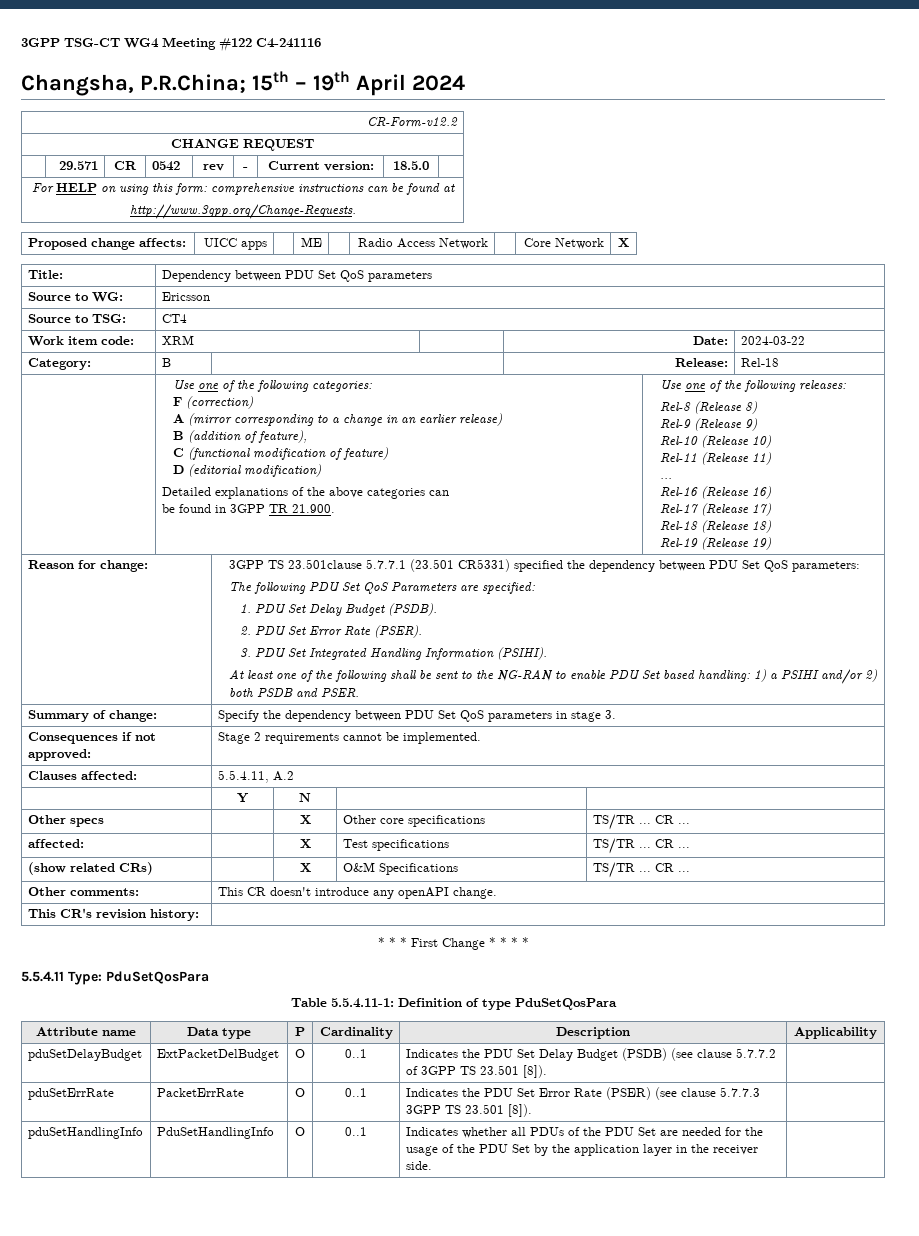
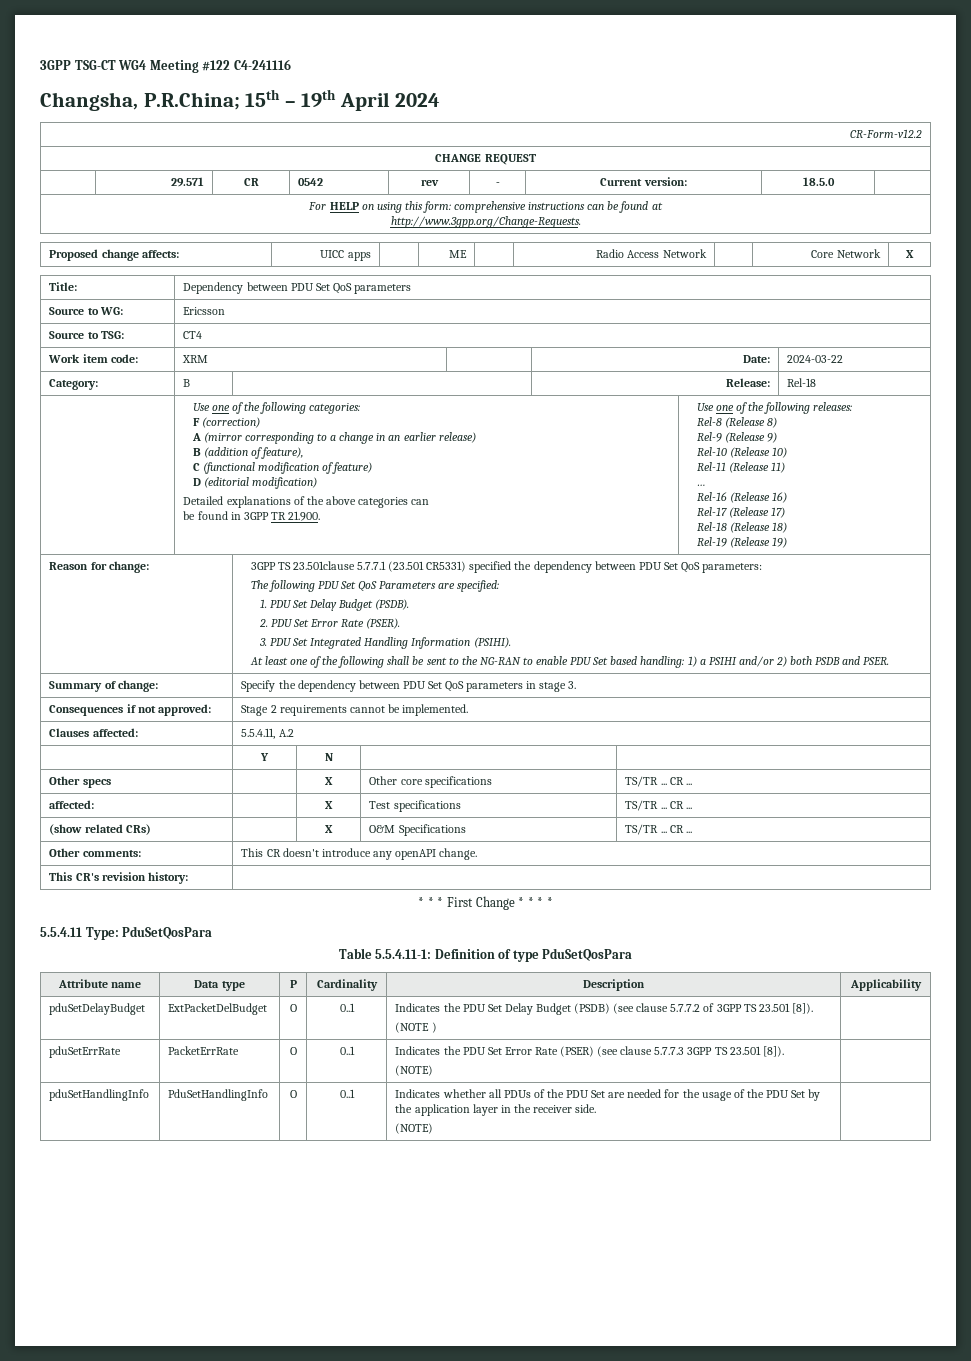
(547, 1071) none -> [395,1022,437,1033] // (NOTE )
(532, 1110) none -> [395,1065,434,1076] // (NOTE)
(432, 1165) none -> [395,1123,434,1134] // (NOTE)

